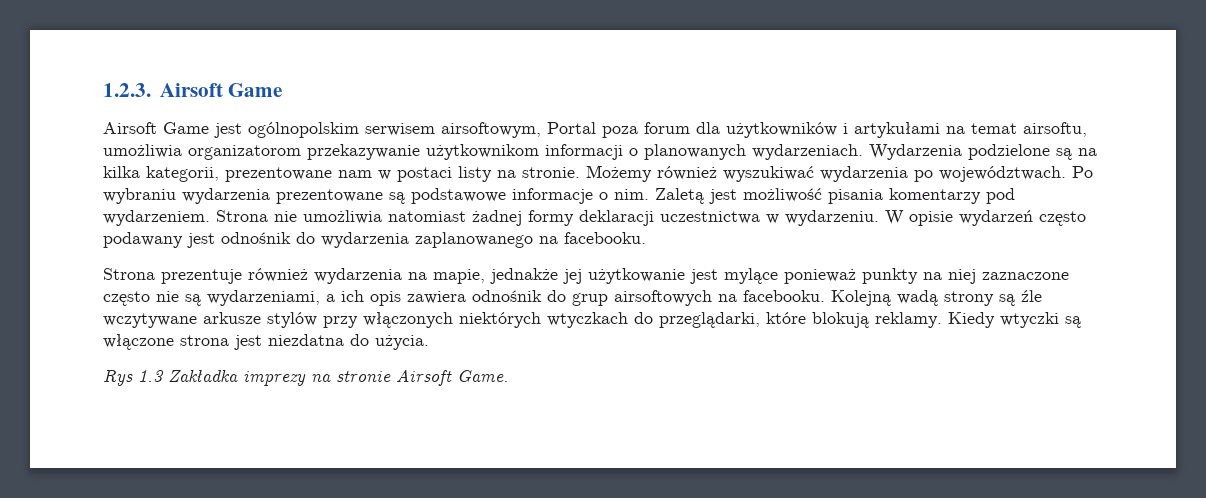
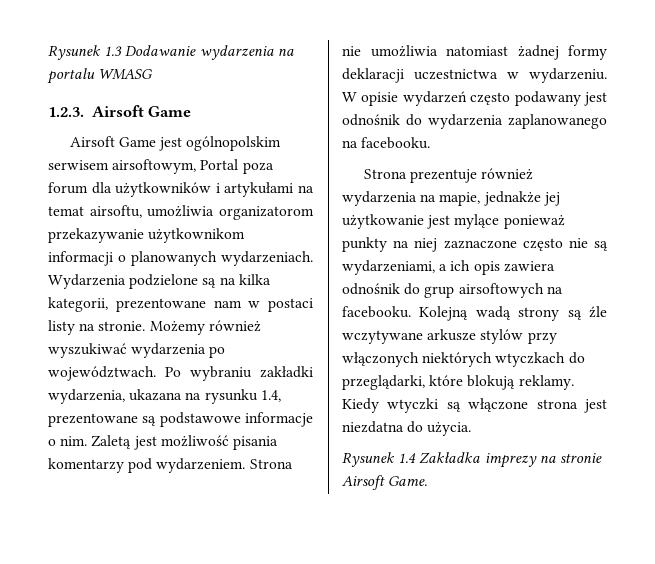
(103, 90) none -> [48,45,294,60] [47,68,153,84] Rysunek 1.3 Dodawanie wydarzenia na portalu WMASG //
[182,188,270,204] wydarzenia -> [260,366,313,378] [48,389,281,404] zakładki wydarzenia, ukazana na rysunku 1.4,
[103,370,164,386] Rys 1.3 -> [342,452,417,467] Rysunek 1.4

